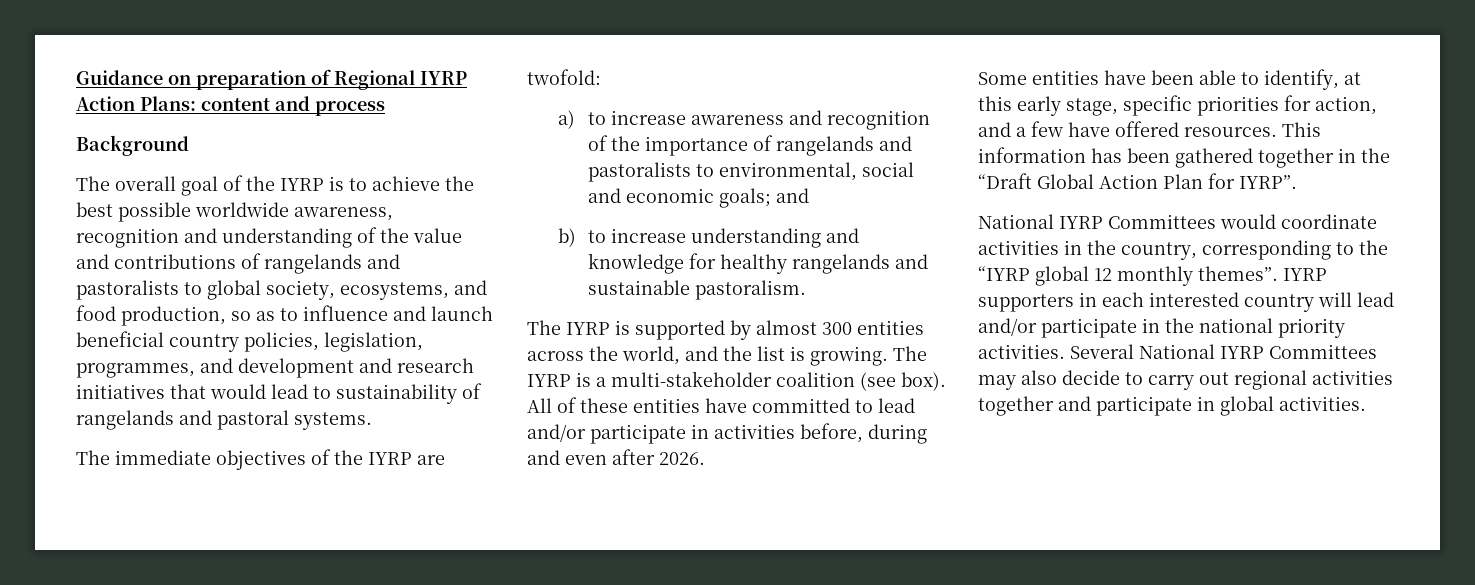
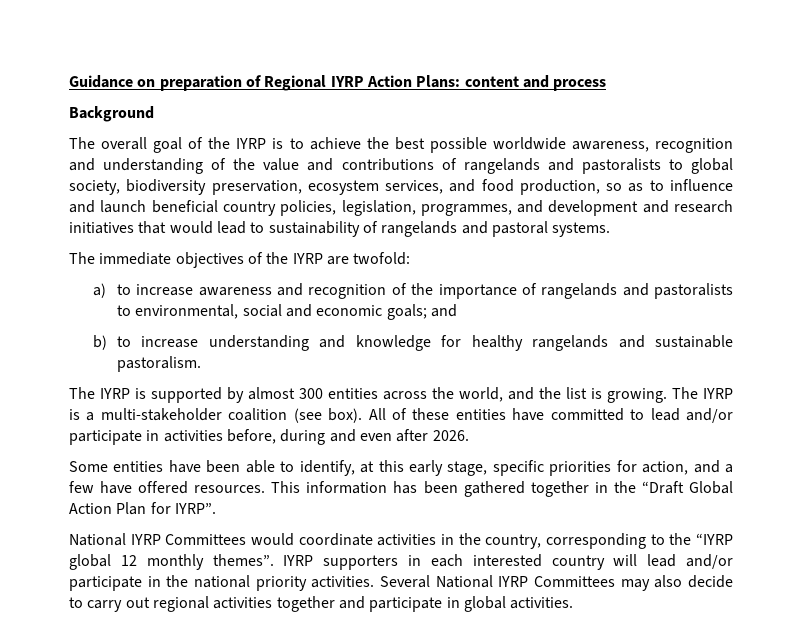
[340,282,449,300] ecosystems, -> [126,179,444,195] biodiversity preservation, ecosystem services,

